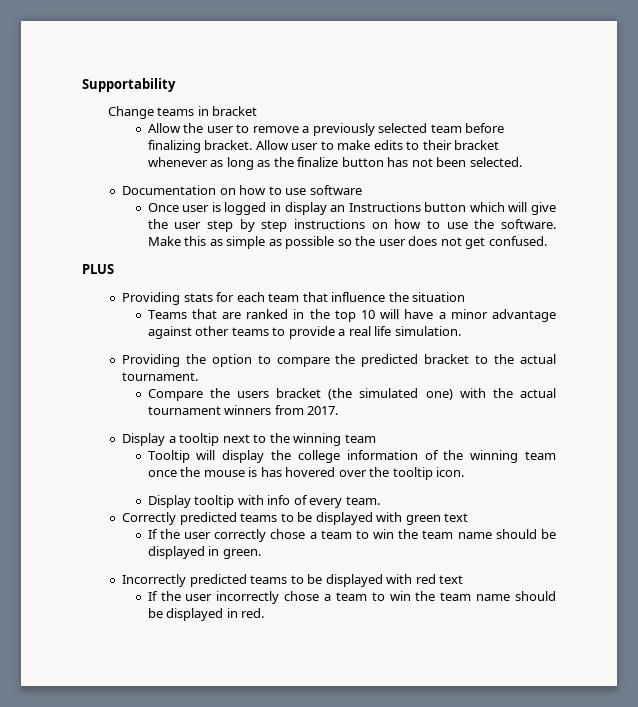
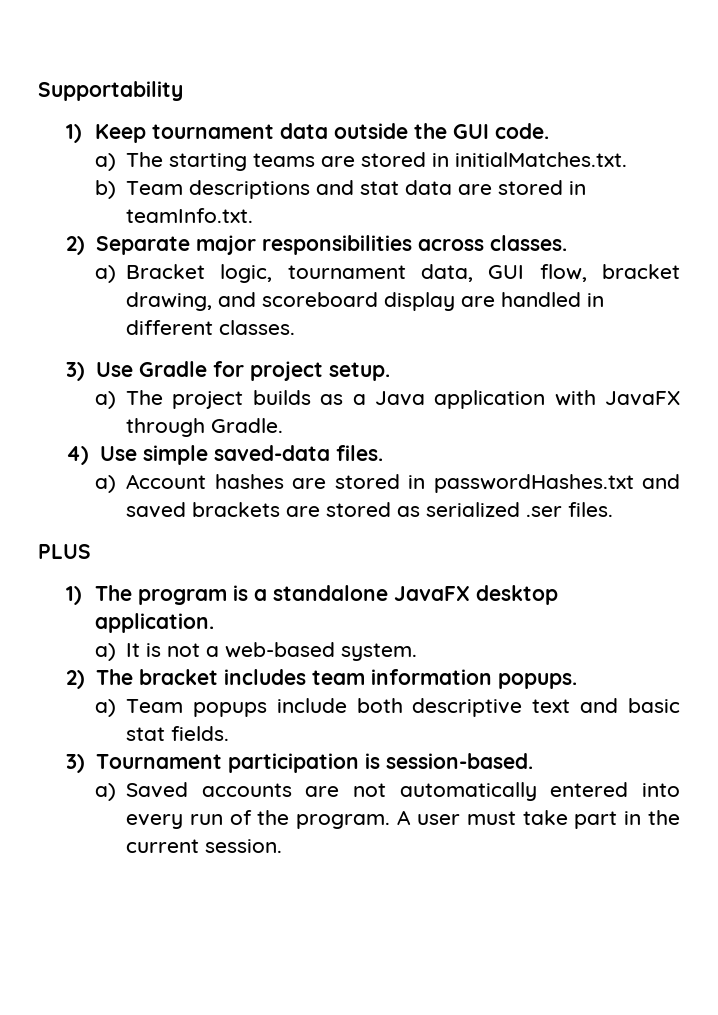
[107,106,258,119] [147,123,505,136] [147,140,500,153] [147,157,522,170] [121,185,362,195] [147,202,556,215] [147,219,557,232] [147,236,547,249] [82,264,114,274] [121,292,466,305] [147,309,556,322] [147,326,461,339] [121,354,557,367] [121,372,198,381] [147,388,557,401] [147,405,339,415] [121,433,376,446] [147,450,556,463] [147,467,465,480] [147,495,380,508] [121,512,469,525] [147,529,556,542] [147,546,261,559] [121,574,464,587] [147,591,557,604] [147,608,265,621] Change teams in bracket // Allow the user to remove a previously selected team before finalizing bracket. Allow user to make edits to their bracket whenever as long as the finalize button has not been selected. // Documentation on how to use software // Once user is logged in display an Instructions button which will give the user step by step instructions on how to use the software. Make this as simple as possible so the user does not get confused. // PLUS // Providing stats for each team that influence the situation // Teams that are ranked in the top 10 will have a minor advantage against other teams to provide a real life simulation. // Providing the option to compare the predicted bracket to the actual tournament. // Compare the users bracket (the simulated one) with the actual tournament winners from 2017. // Display a tooltip next to the winning team // Tooltip will display the college information of the winning team once the mouse is has hovered over the tooltip icon. // Display tooltip with info of every team. // Correctly predicted teams to be displayed with green text // If the user correctly chose a team to win the team name should be displayed in green. // Incorrectly predicted teams to be displayed with red text // If the user incorrectly chose a team to win the team name should be displayed in red. -> [66,123,549,143] [94,152,628,171] [94,180,587,199] [126,208,254,223] [66,235,567,255] [94,264,680,283] [126,292,605,311] [126,320,296,335] [66,361,390,381] [94,390,681,409] [126,418,284,437] [66,445,383,465] [94,474,680,493] [126,502,614,518] [38,544,91,559] [66,585,558,605] [94,613,214,633] [94,642,418,661] [66,669,577,689] [94,698,680,717] [126,726,230,741] [66,753,533,773] [94,782,680,801] [126,810,680,829] [126,839,283,853] 1) Keep tournament data outside the GUI code. // a) The starting teams are stored in initialMatches.txt. // b) Team descriptions and stat data are stored in teamInfo.txt. // 2) Separate major responsibilities across classes. // a) Bracket logic, tournament data, GUI flow, bracket drawing, and scoreboard display are handled in different classes. // 3) Use Gradle for project setup. // a) The project builds as a Java application with JavaFX through Gradle. // 4) Use simple saved-data files. // a) Account hashes are stored in passwordHashes.txt and saved brackets are stored as serialized .ser files. // PLUS // 1) The program is a standalone JavaFX desktop application. // a) It is not a web-based system. // 2) The bracket includes team information popups. // a) Team popups include both descriptive text and basic stat fields. // 3) Tournament participation is session-based. // a) Saved accounts are not automatically entered into every run of the program. A user must take part in the current session.

